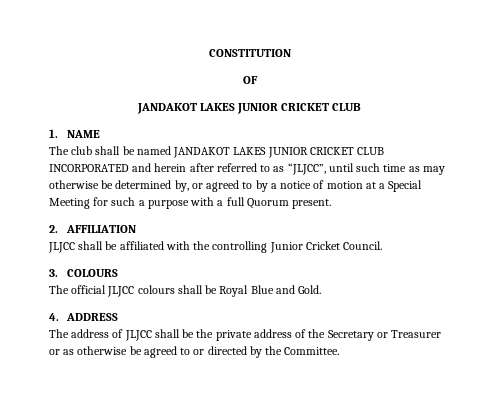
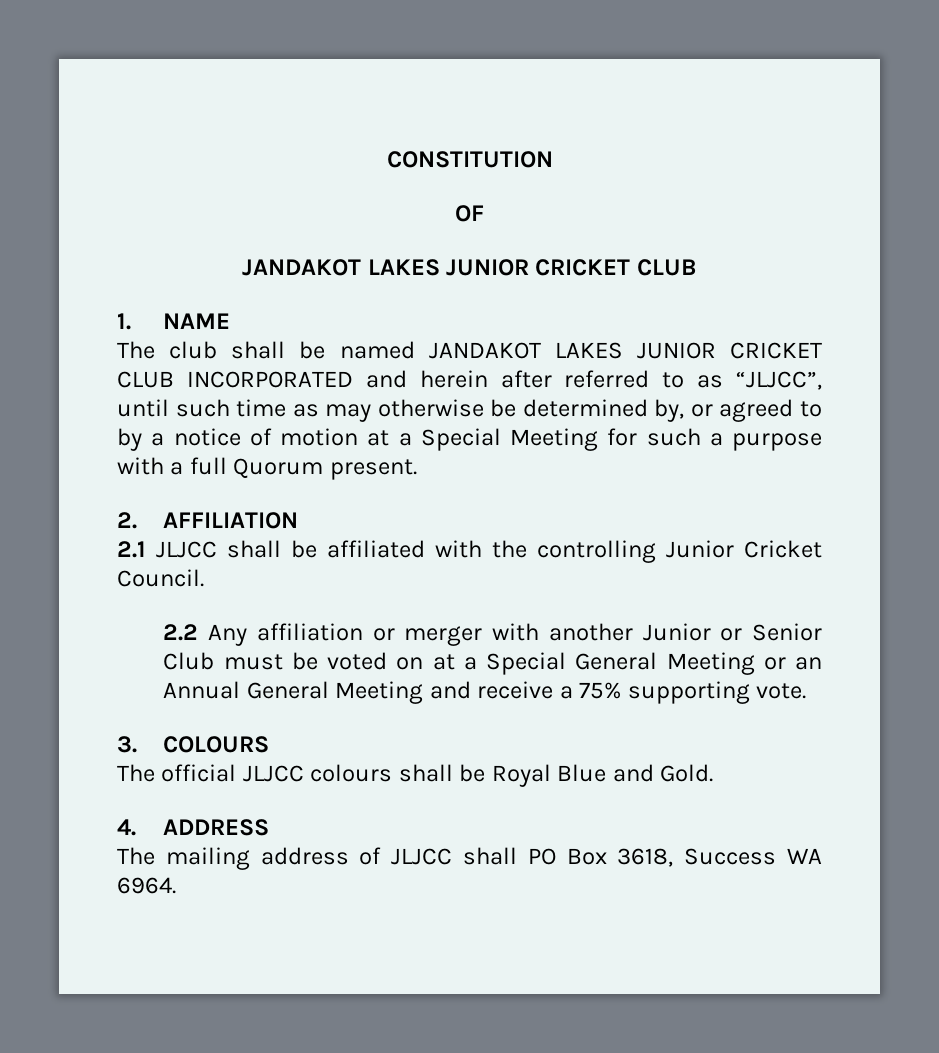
(137, 229) none -> [117,541,146,558] 2.1
(383, 245) none -> [163,623,823,646] [163,652,822,675] [163,681,807,704] // 2.2 Any affiliation or merger with another Junior or Senior Club must be voted on at a Special General Meeting or an Annual General Meeting and receive a 75% supporting vote.
(69, 333) none -> [165,847,250,870] mailing
[182,329,442,341] [49,346,340,358] be the private address of the Secretary or Treasurer or as otherwise be agreed to or directed by the Committee. -> [527,848,822,867] [117,877,176,894] PO Box 3618, Success WA 6964.

